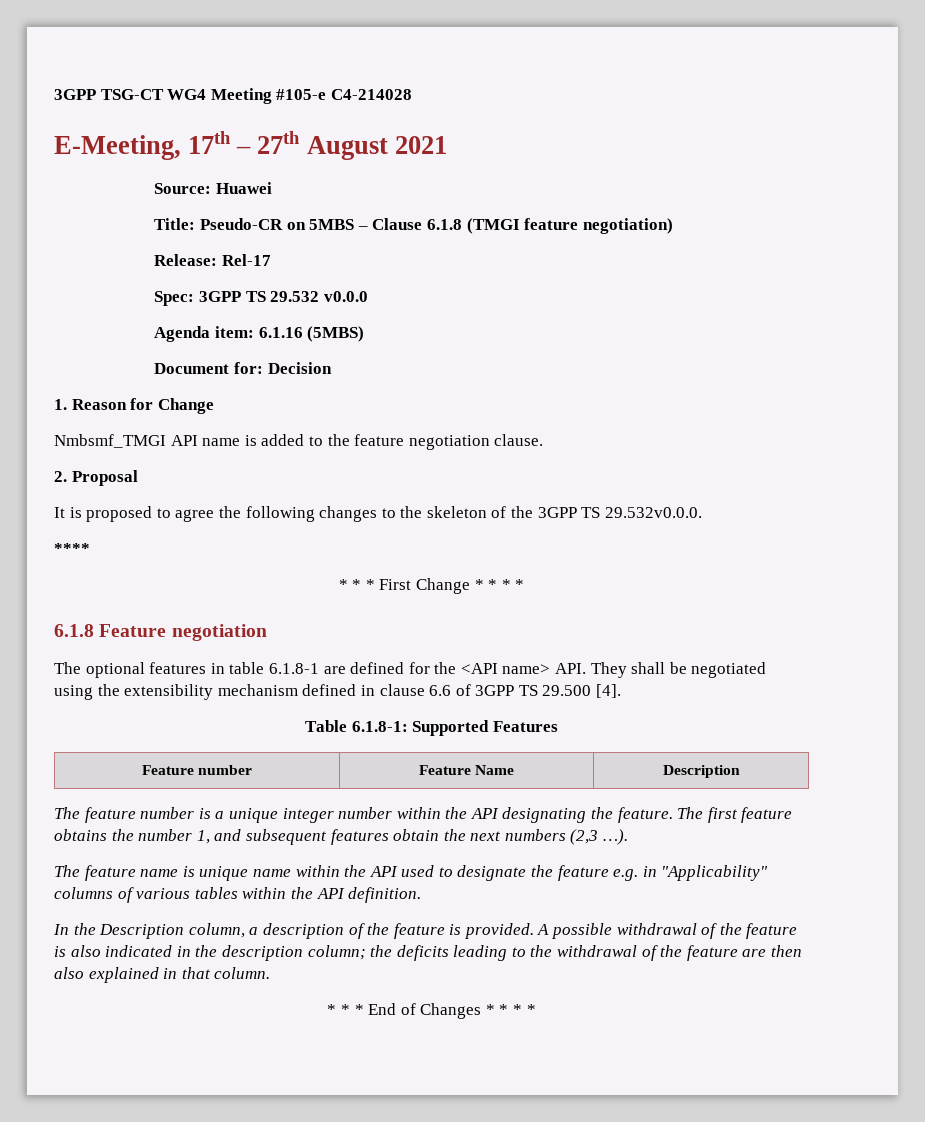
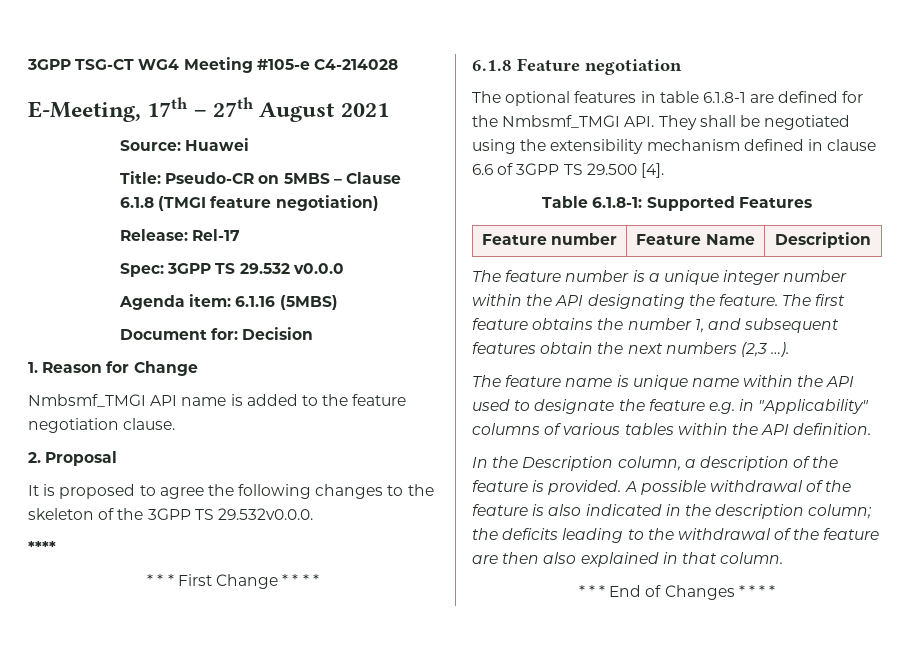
[460,663,551,674] <API name> -> [502,115,621,128] Nmbsmf_TMGI

